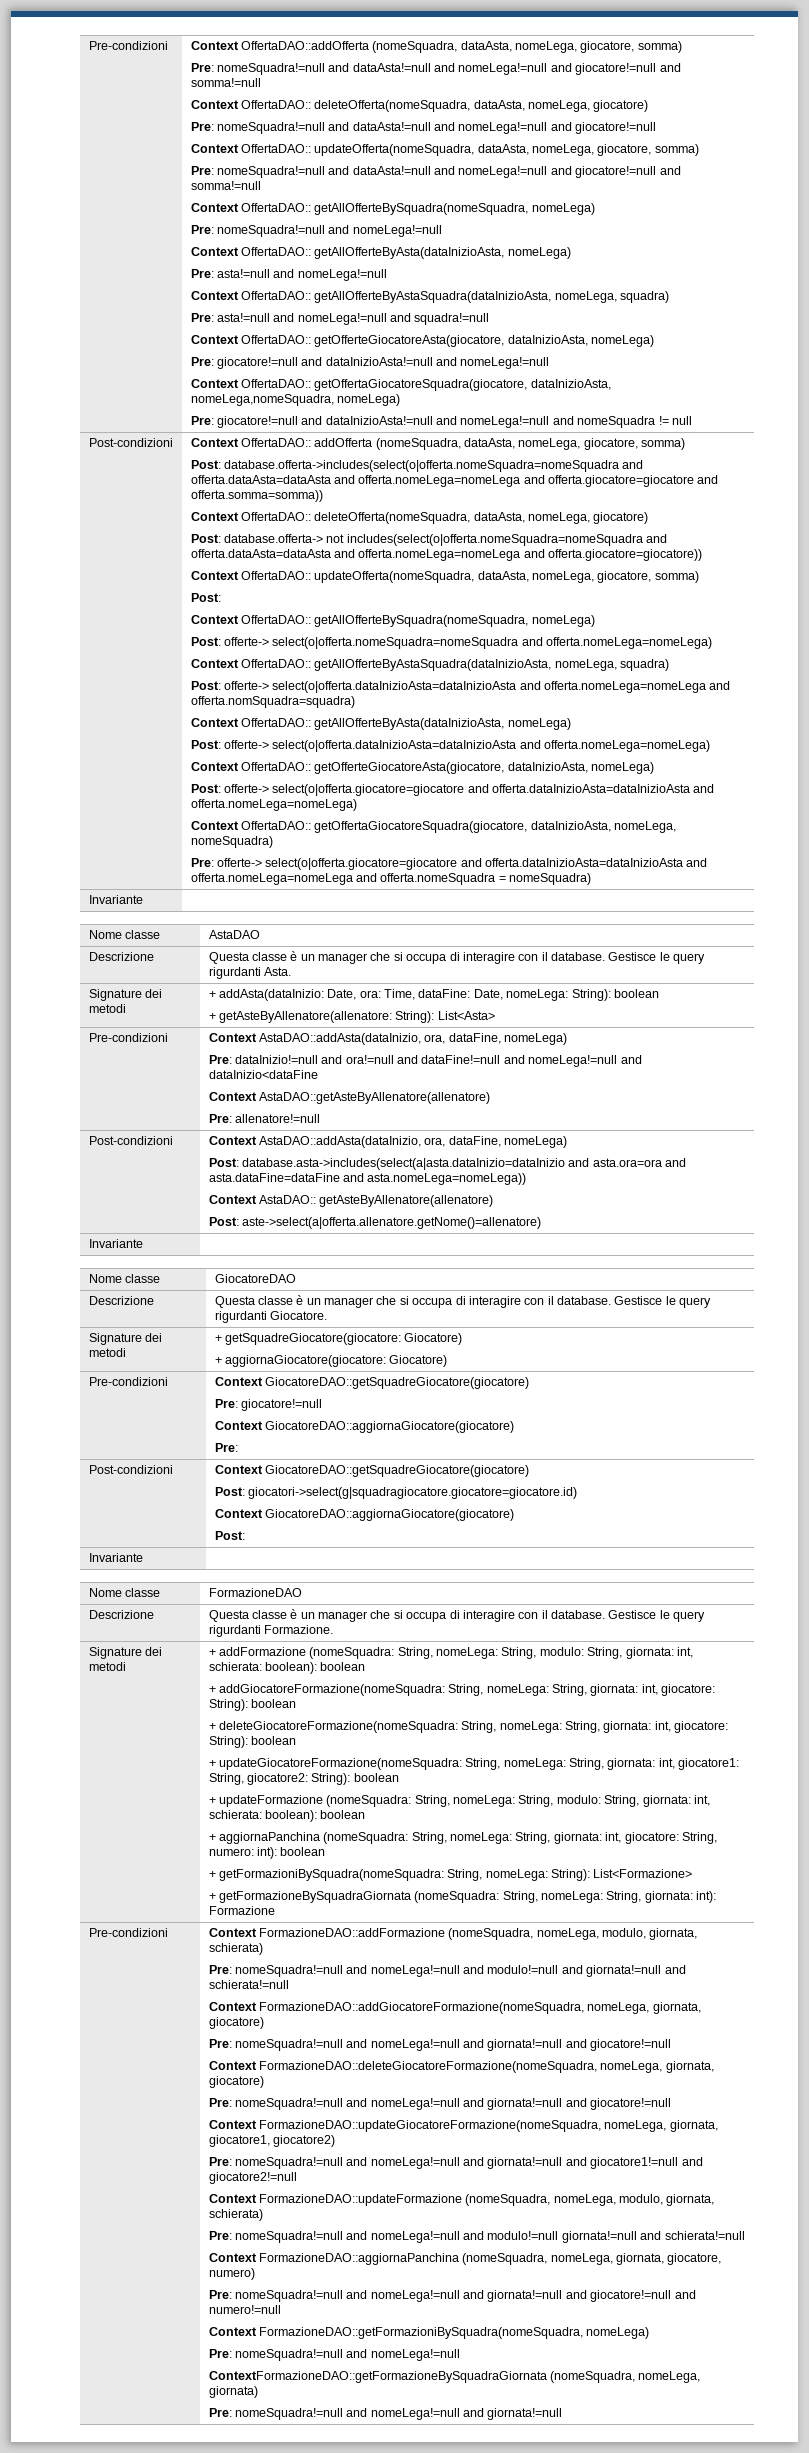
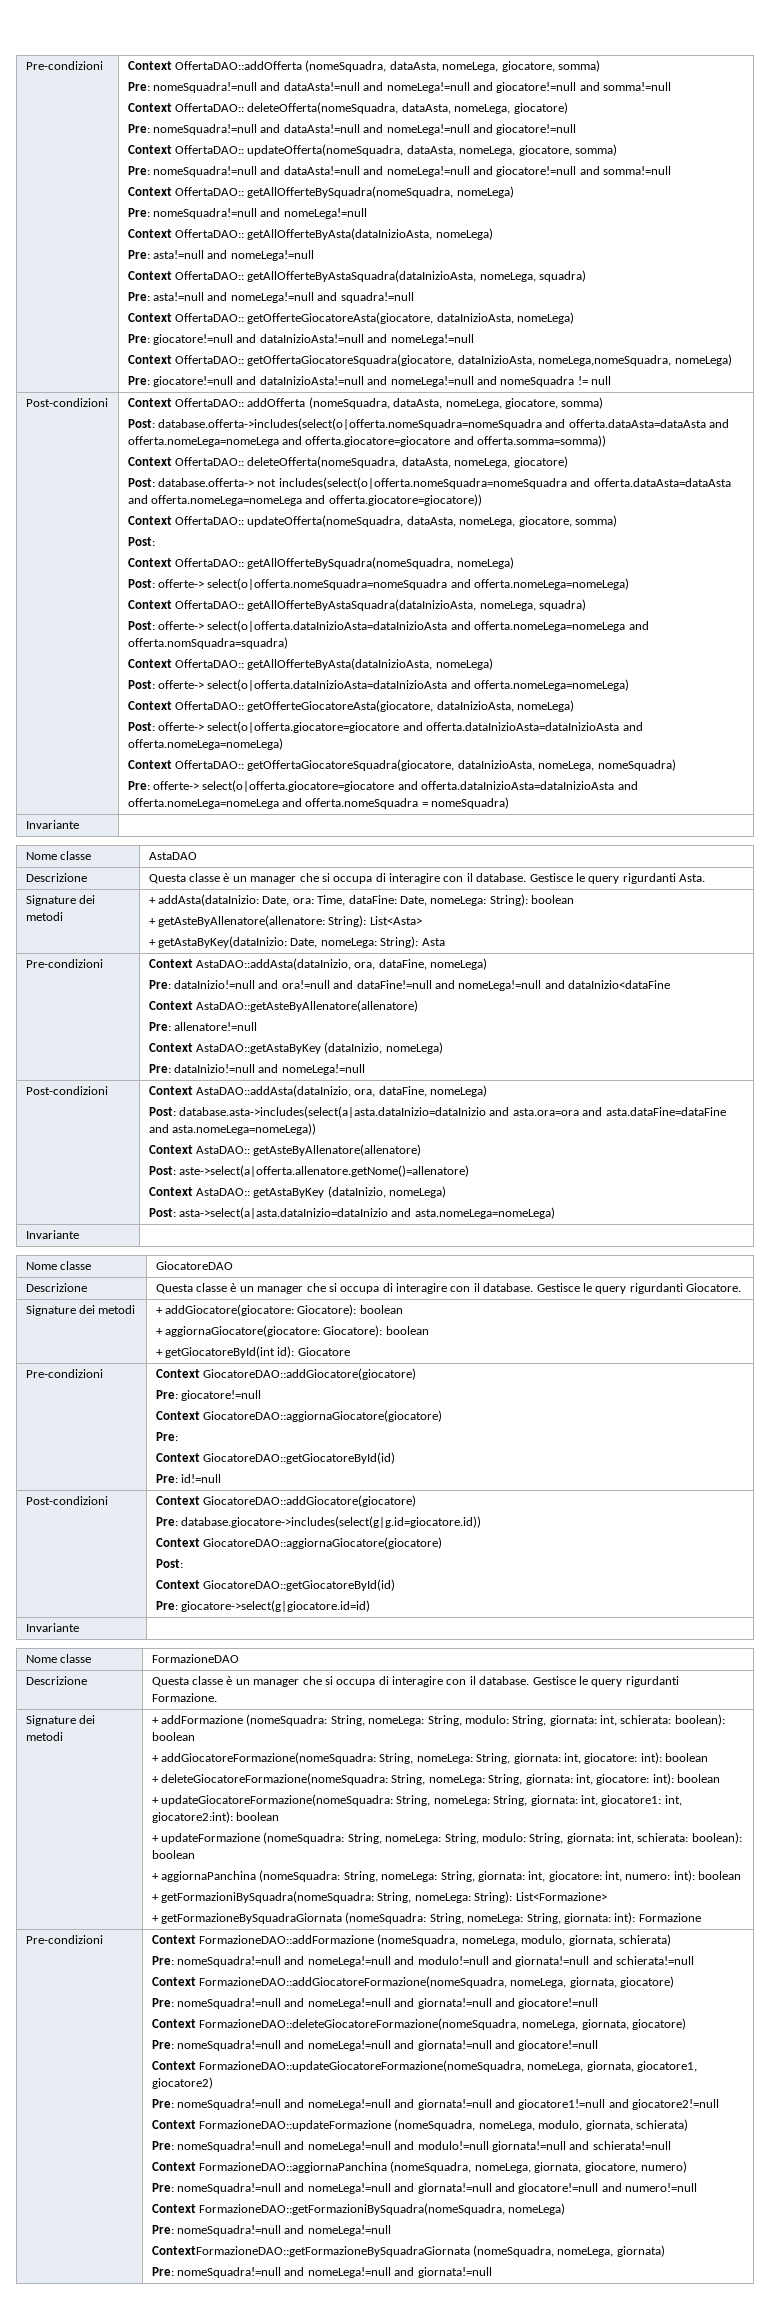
(495, 1015) none -> [148,936,445,948] // + getAstaByKey(dataInizio: Date, nomeLega: String): Asta
(320, 1118) none -> [148,1042,443,1054] [148,1064,365,1075] // Context AstaDAO::getAstaByKey (dataInizio, nomeLega) // Pre: dataInizio!=null and nomeLega!=null
(541, 1223) none -> [148,1186,447,1198] [148,1207,555,1219] // Context AstaDAO:: getAstaByKey (dataInizio, nomeLega) // Post: asta->select(a|asta.dataInizio=dataInizio and asta.nomeLega=nomeLega)
[224,1333,463,1345] getSquadreGiocatore(giocatore: Giocatore) -> [164,1304,403,1316] addGiocatore(giocatore: Giocatore): boolean
[389,1355,448,1367] [88,1377,168,1386] [214,1377,529,1389] Giocatore) // Pre-condizioni | Context GiocatoreDAO::getSquadreGiocatore(giocatore) -> [323,1325,429,1337] [155,1346,350,1358] [25,1369,103,1378] [155,1368,416,1380] Giocatore): boolean // + getGiocatoreById(int id): Giocatore // Pre-condizioni | Context GiocatoreDAO::addGiocatore(giocatore)
[88,1465,173,1474] [214,1465,529,1477] [214,1487,577,1499] // Post-condizioni | Context GiocatoreDAO::getSquadreGiocatore(giocatore) // Post: giocatori->select(g|squadragiocatore.giocatore=giocatore.id) -> [155,1452,395,1464] [155,1474,221,1483] [25,1496,108,1505] [155,1495,416,1507] [155,1516,481,1528] // Context GiocatoreDAO::getGiocatoreById(id) // Pre: id!=null // Post-condizioni | Context GiocatoreDAO::addGiocatore(giocatore) // Pre: database.giocatore->includes(select(g|g.id=giocatore.id))
(245, 1535) none -> [155,1579,395,1591] [155,1600,370,1612] // Context GiocatoreDAO::getGiocatoreById(id) // Pre: giocatore->select(g|giocatore.id=id)
[208,1699,248,1711] String): -> [640,1752,662,1764] int):
[208,1736,248,1748] String): -> [652,1773,674,1785] int):
[208,1773,351,1785] String, giocatore2: String): -> [664,1795,682,1806] [151,1811,233,1823] int, giocatore2:int):
[681,1832,717,1844] String, -> [604,1871,622,1882] int,

